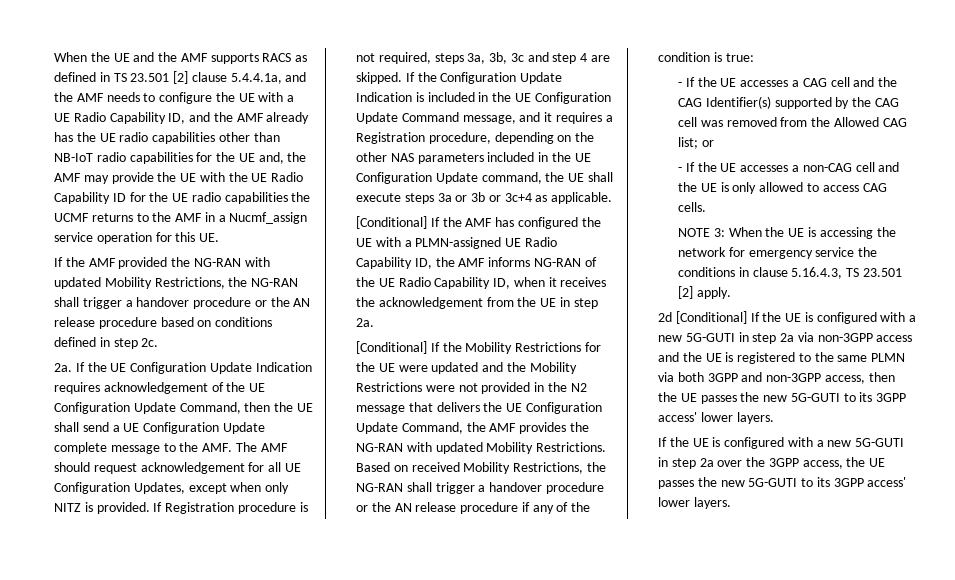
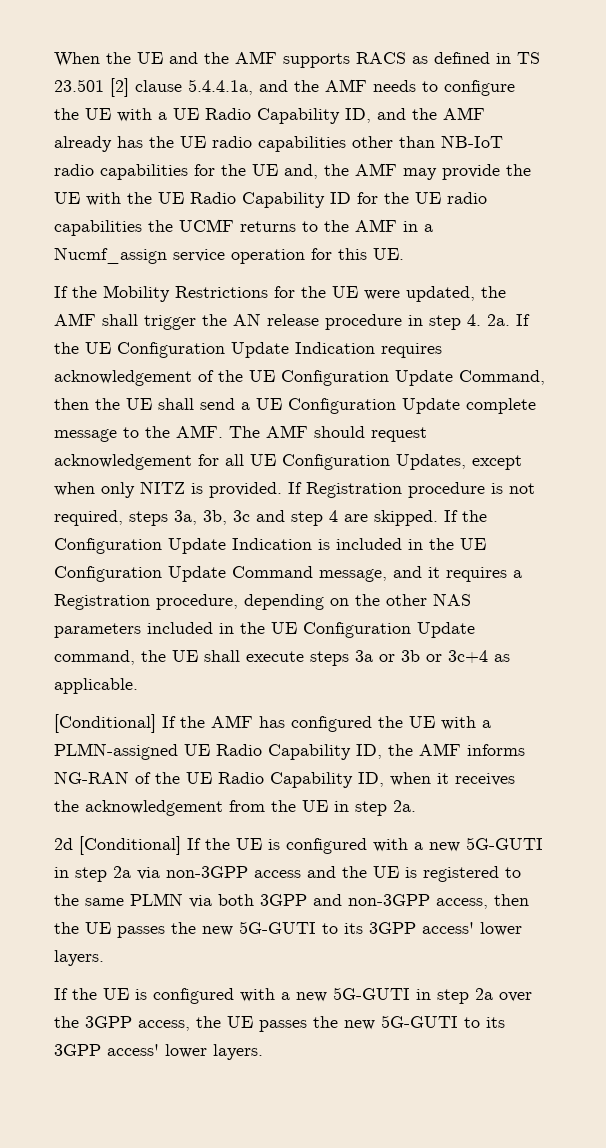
[88,257,270,269] [54,277,299,289] [54,297,311,309] [54,317,273,329] [54,337,159,349] AMF provided the NG-RAN with updated Mobility Restrictions, the NG-RAN shall trigger a handover procedure or the AN release procedure based on conditions defined in step 2c. // -> [103,285,507,302] [54,313,482,330] Mobility Restrictions for the UE were updated, the AMF shall trigger the AN release procedure in step 4.
[356,341,601,354] [356,362,577,374] [356,382,587,394] [356,402,602,414] [356,422,589,434] [356,442,607,454] [356,462,606,474] [356,482,604,494] [356,502,591,514] [658,52,754,62] [678,77,898,87] [678,96,899,109] [678,117,907,127] [678,137,714,149] [678,162,900,172] [678,182,887,194] [678,202,707,212] [678,227,896,239] [678,247,878,259] [678,267,902,279] [678,286,731,299] // [Conditional] If the Mobility Restrictions for the UE were updated and the Mobility Restrictions were not provided in the N2 message that delivers the UE Configuration Update Command, the AMF provides the NG-RAN with updated Mobility Restrictions. Based on received Mobility Restrictions, the NG-RAN shall trigger a handover procedure or the AN release procedure if any of the condition is true: // - If the UE accesses a CAG cell and the CAG Identifier(s) supported by the CAG cell was removed from the Allowed CAG list; or // - If the UE accesses a non-CAG cell and the UE is only allowed to access CAG cells. // NOTE 3: When the UE is accessing the network for emergency service the conditions in clause 5.16.4.3, TS 23.501 [2] apply. -> (417, 806) none

